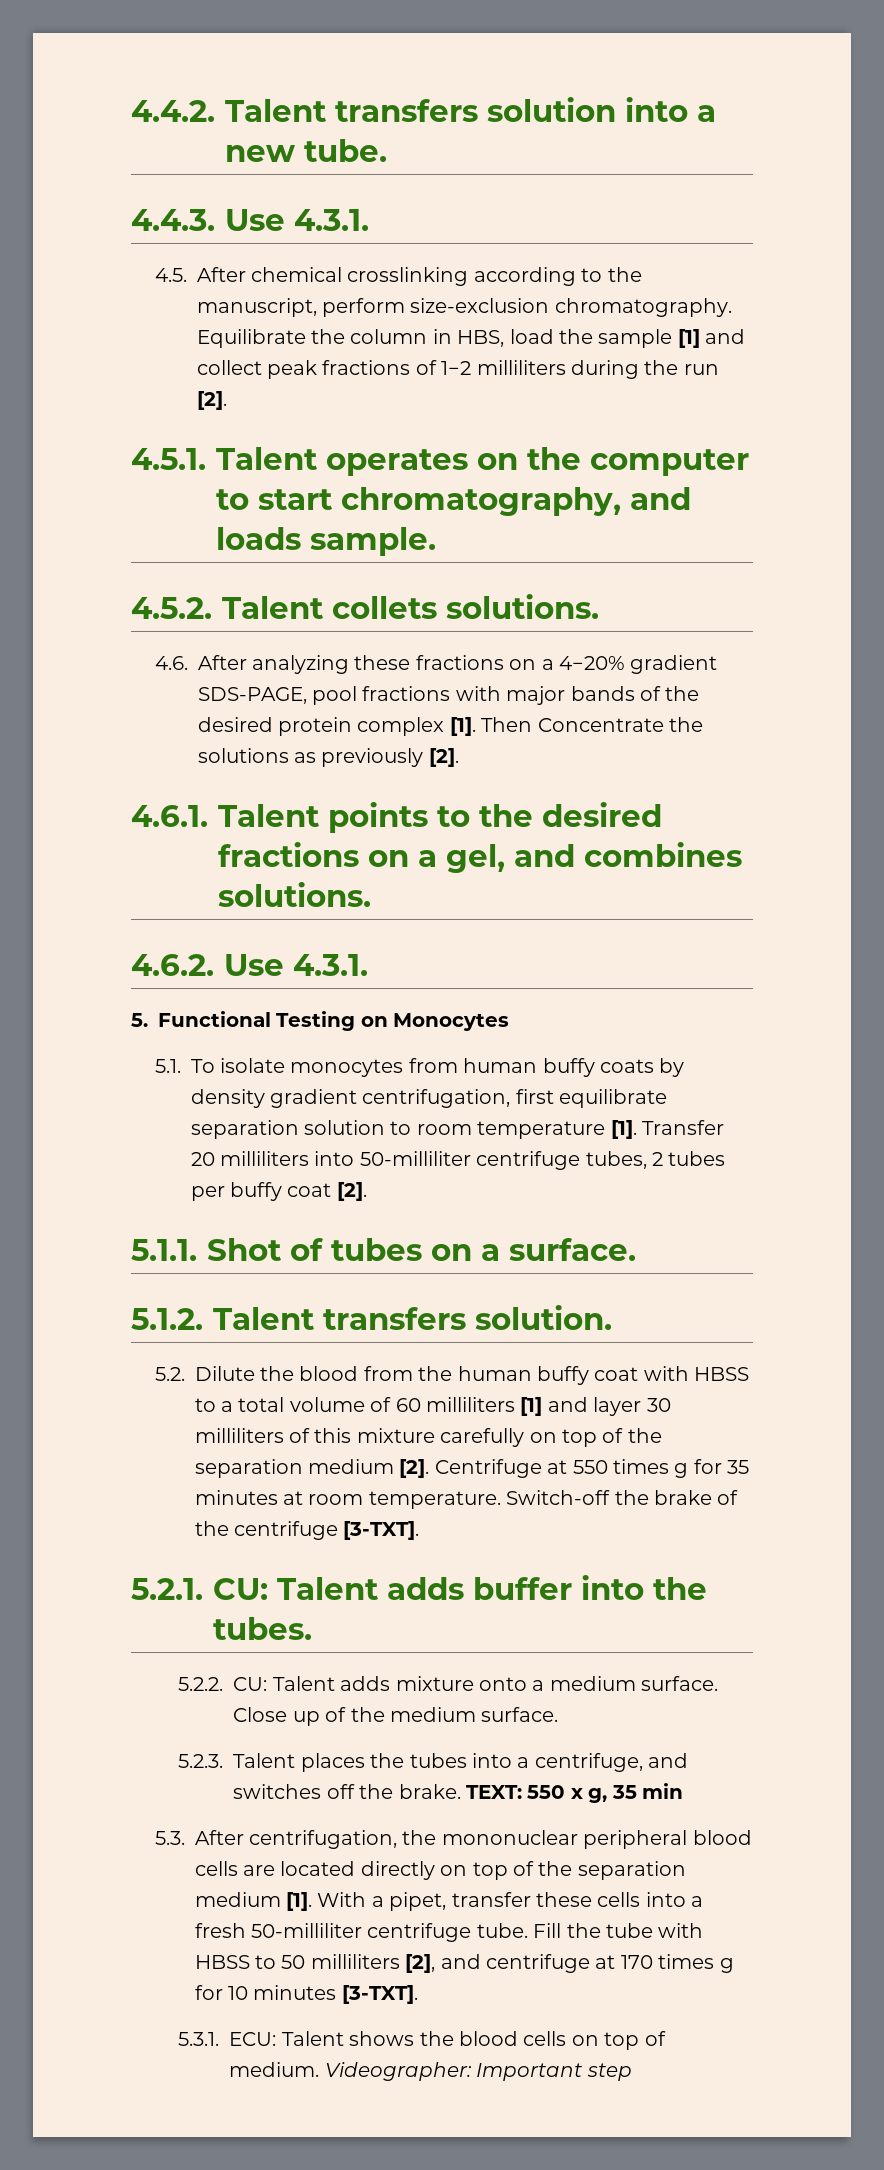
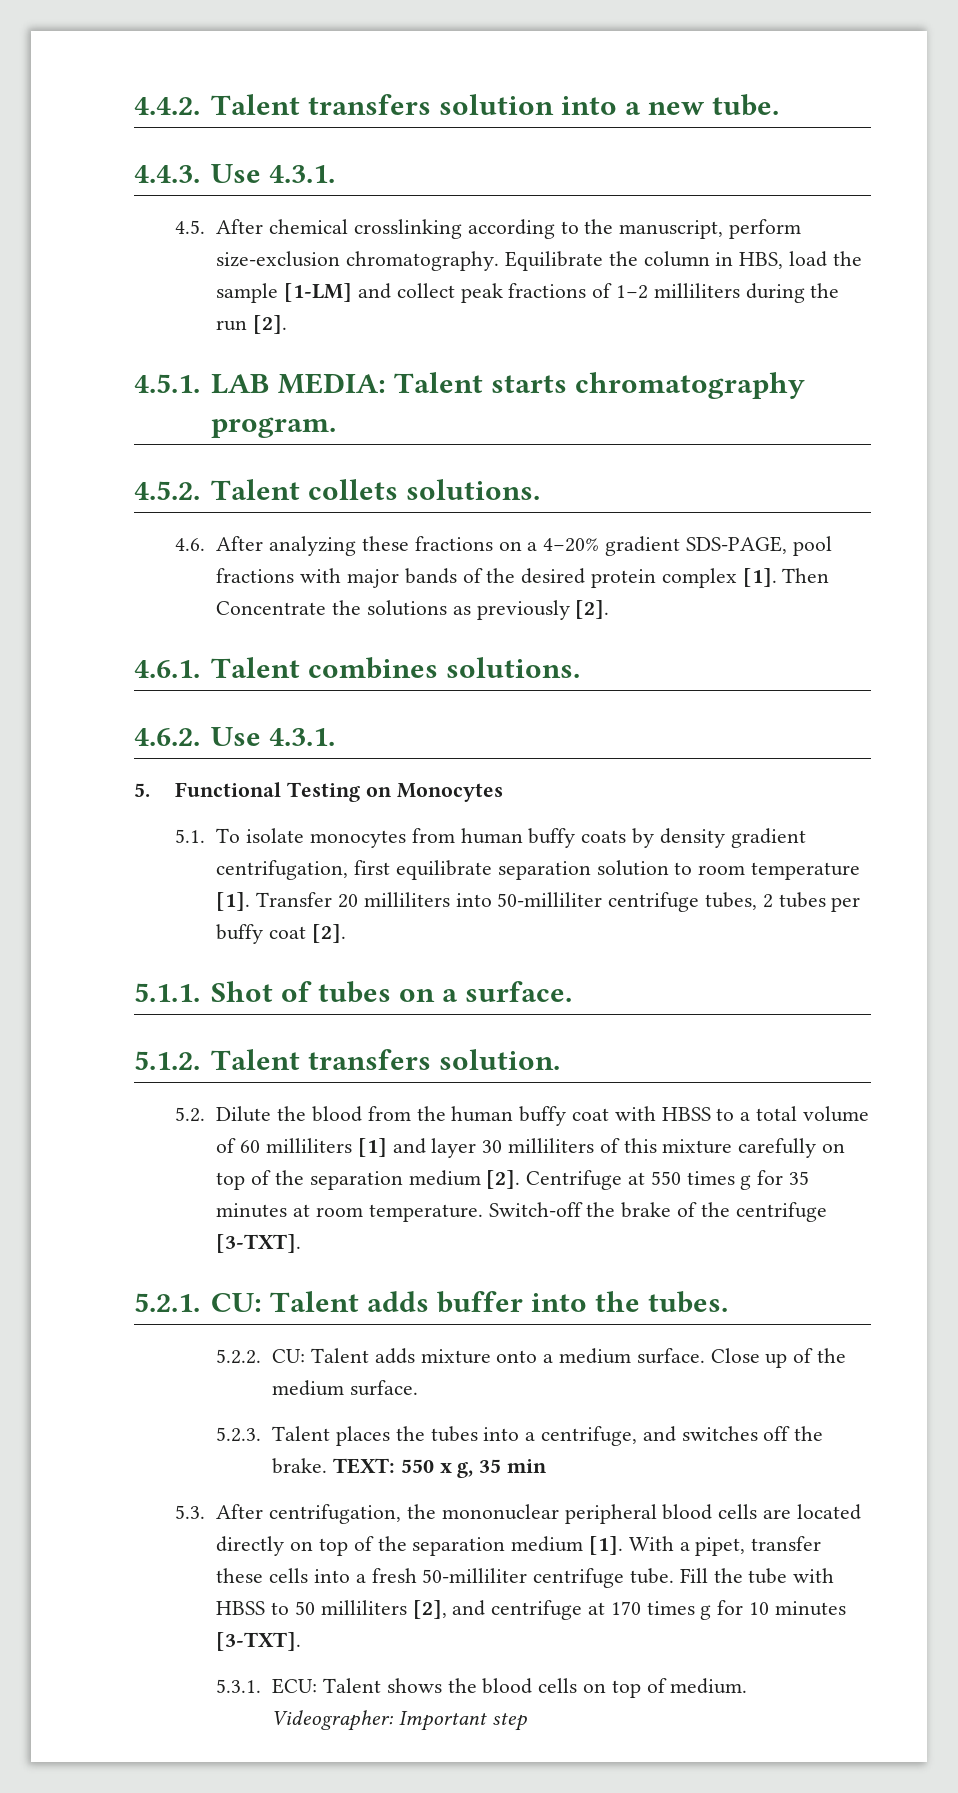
[677,329,700,348] [1] -> [284,283,353,302] [1-LM]
[216,447,749,476] [216,487,691,516] [216,527,436,556] Talent operates on the computer to start chromatography, and loads sample. -> [210,372,806,399] [210,417,336,438] LAB MEDIA: Talent starts chromatography program.
[328,802,662,833] [218,842,575,873] points to the desired fractions on a gel, and -> (300, 667) none

